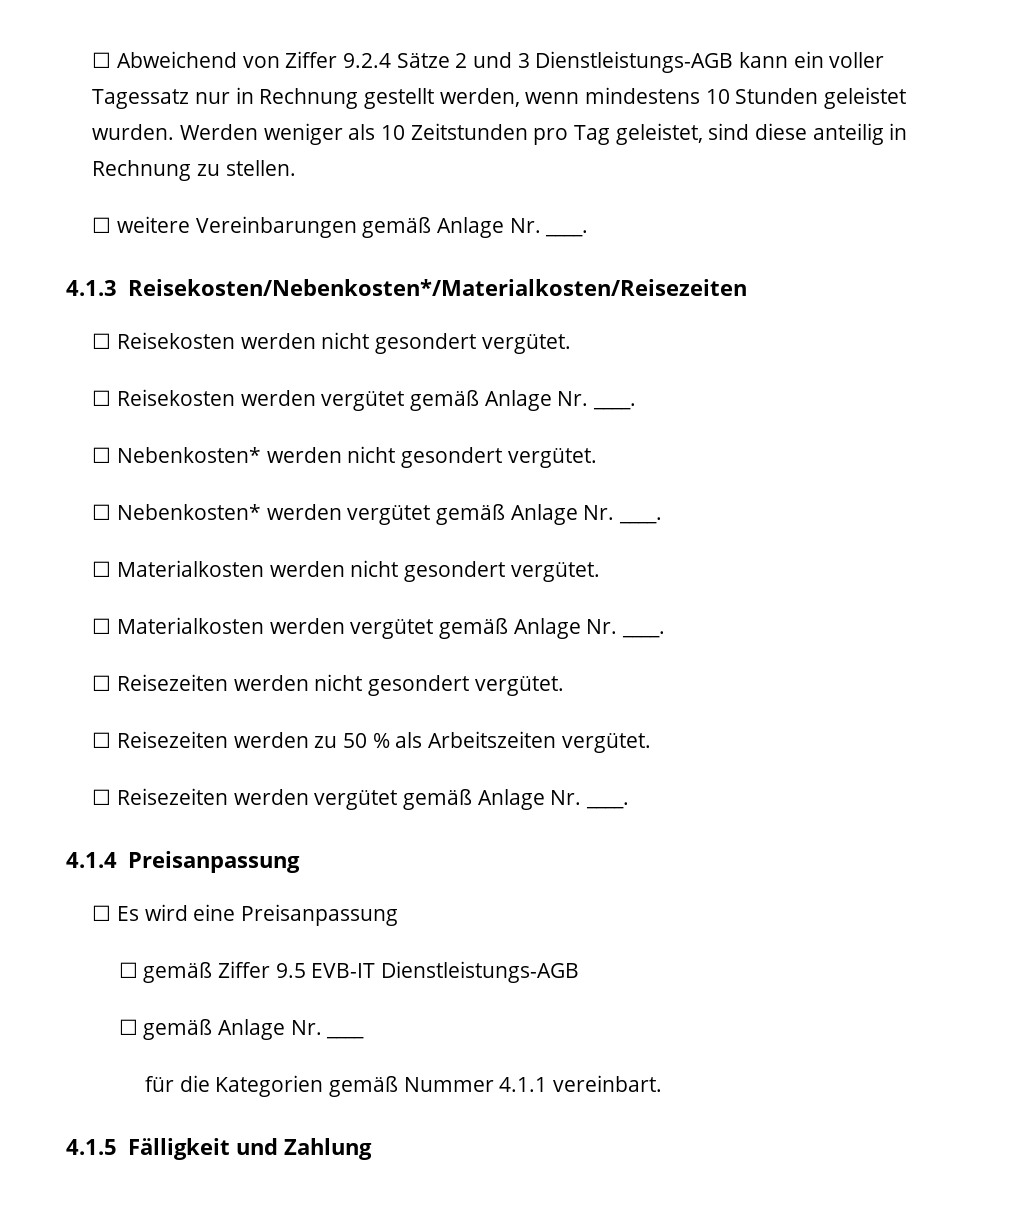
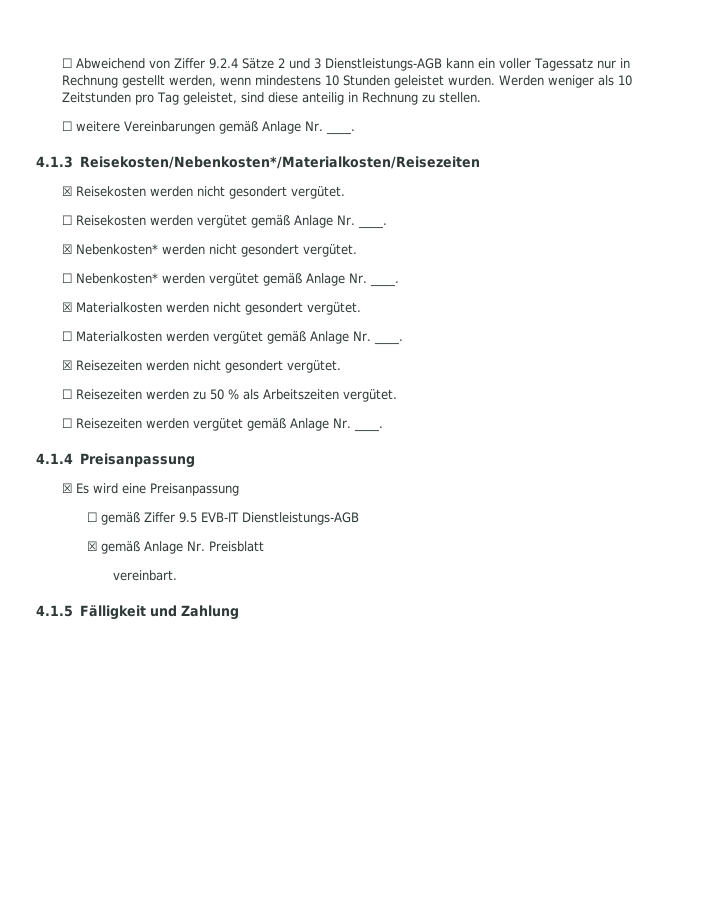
[92,333,112,349] ☐ -> [61,186,72,196] ☒
[92,447,112,463] ☐ -> [61,244,72,254] ☒
[92,561,112,577] ☐ -> [61,302,72,312] ☒
[92,675,112,691] ☐ -> [61,360,72,370] ☒
[92,905,112,921] ☐ -> [61,483,72,493] ☒
[118,1019,322,1040] [326,1035,365,1039] [145,1075,548,1097] ☐ gemäß Anlage Nr. ____ // für die Kategorien gemäß Nummer 4.1.1 -> [87,541,265,554] ☒ gemäß Anlage Nr. Preisblatt //

